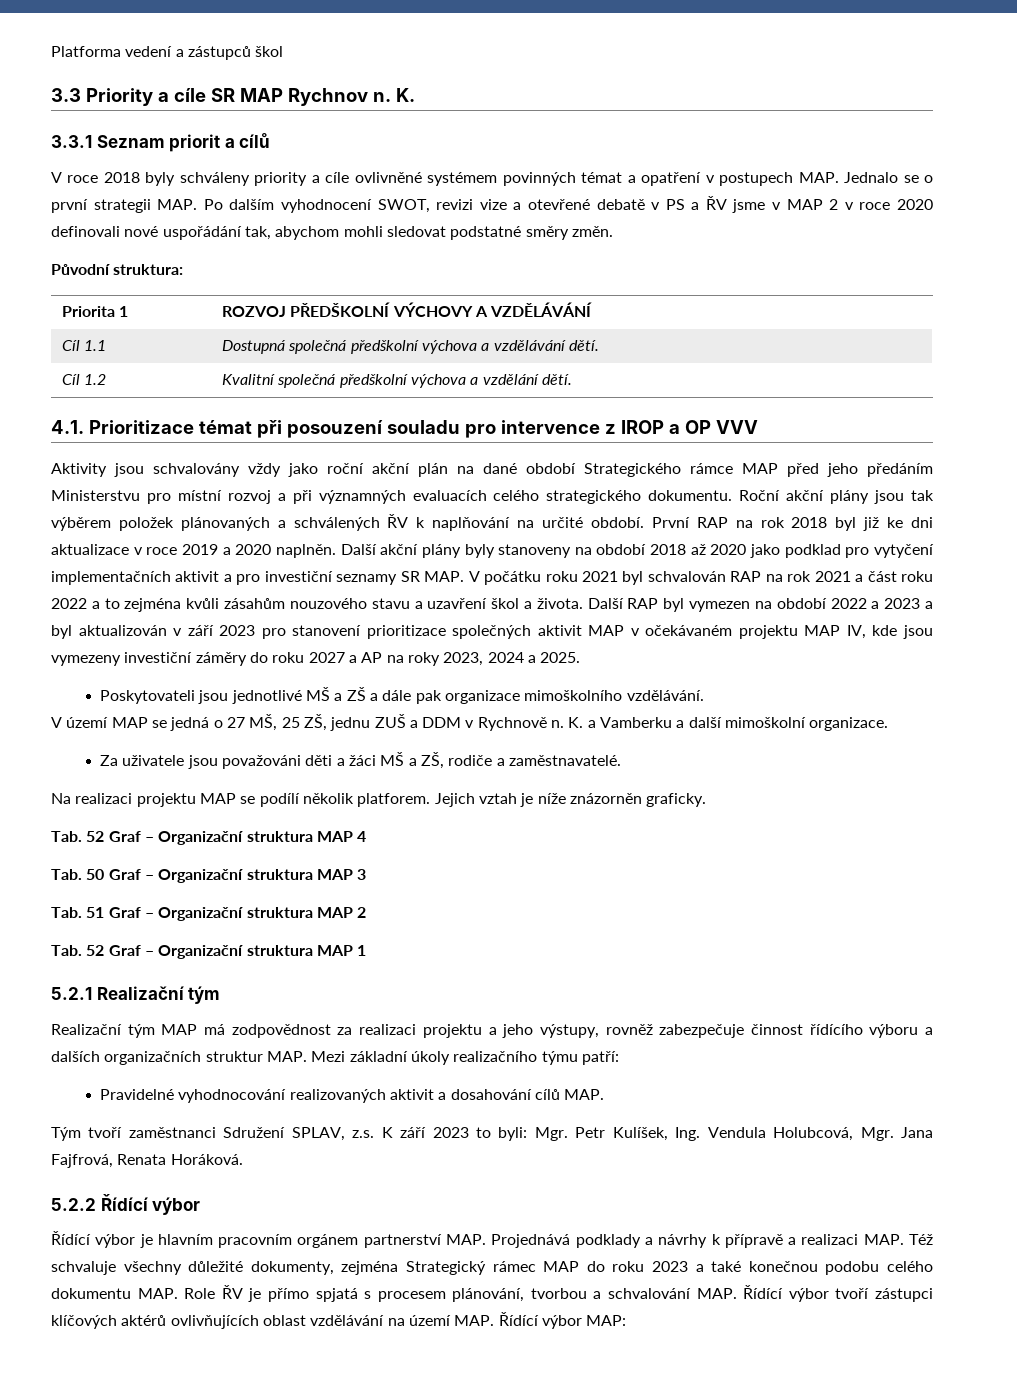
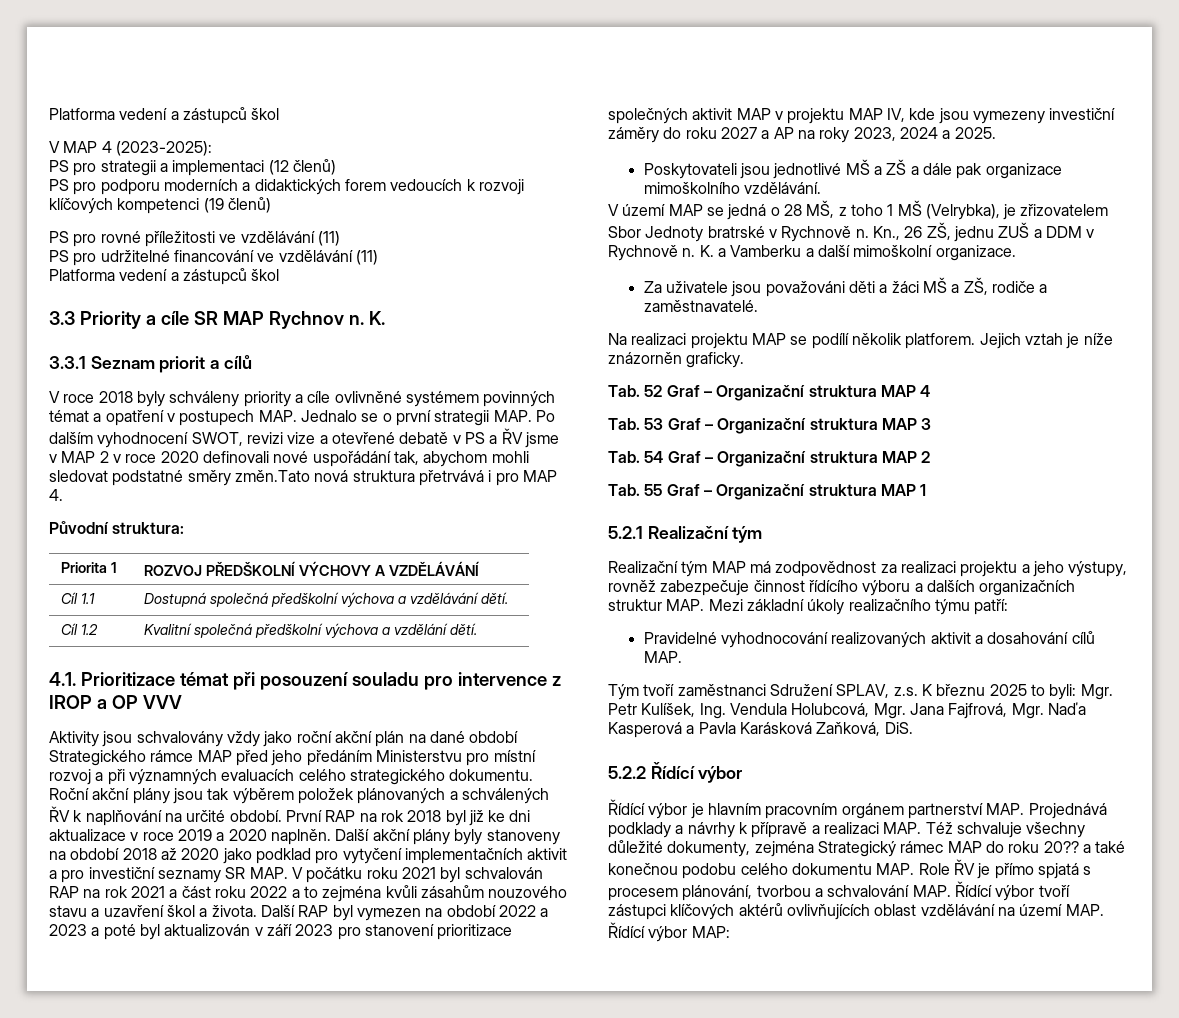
[51,46,284,60] Platforma vedení a zástupců škol -> [49,107,280,124] [49,141,212,156] [49,159,336,176] [49,179,524,195] [49,197,271,214] [49,231,340,247] [49,250,378,266] [49,268,280,285] Platforma vedení a zástupců škol // V MAP 4 (2023-2025): // PS pro strategii a implementaci (12 členů) // PS pro podporu moderních a didaktických forem vedoucích k rozvoji klíčových kompetenci (19 členů) // PS pro rovné příležitosti ve vzdělávání (11) // PS pro udržitelné financování ve vzdělávání (11) // Platforma vedení a zástupců škol
[571,226,613,237] změn. -> [234,470,557,486] [49,489,63,501] změn.Tato nová struktura přetrvává i pro MAP 4.
(934, 605) none -> [103,924,136,940] poté
[645,625,733,636] očekávaném -> (783, 115) none
[226,714,300,731] 27 MŠ, 25 -> [783,200,1109,220] [608,226,923,242] 28 MŠ, z toho 1 MŠ (Velrybka), je zřizovatelem Sbor Jednoty bratrské v Rychnově n. Kn., 26
[86,869,105,880] 50 -> [644,418,664,430] 53
[86,907,105,918] 51 -> [644,451,664,463] 54
[86,945,105,956] 52 -> [644,484,663,496] 55
[400,1127,469,1138] září 2023 -> [936,684,1027,696] březnu 2025
[117,1154,243,1165] Renata Horáková. -> [1011,702,1086,719] [608,722,913,738] Mgr. Naďa Kasperová a Pavla Karásková Zaňková, DiS.
[652,1261,689,1272] 2023 -> [1043,841,1079,853] 20??

